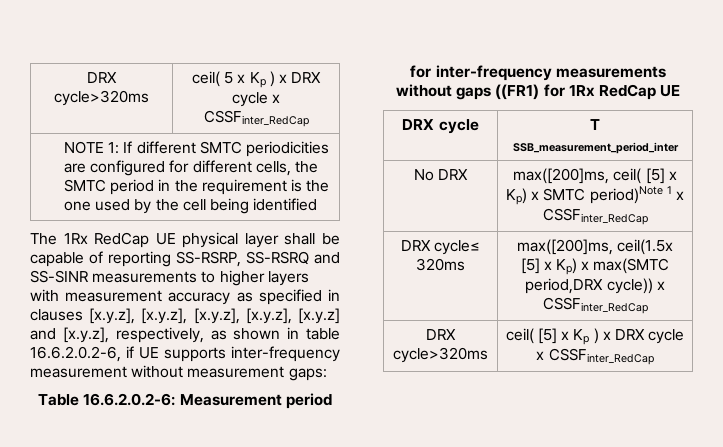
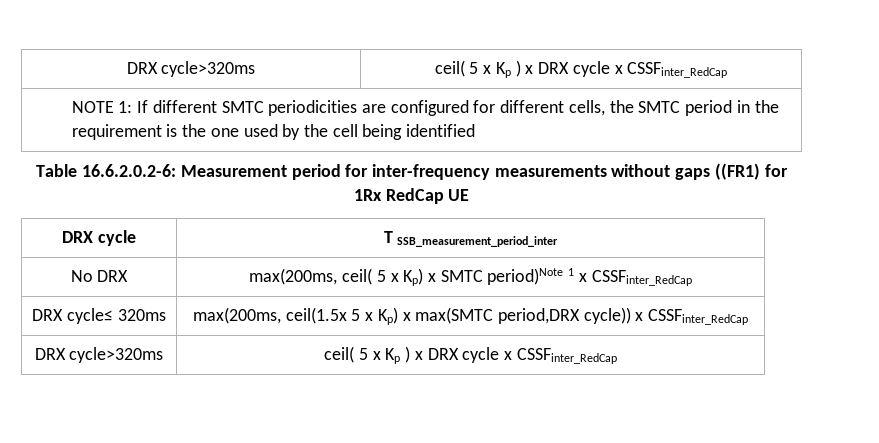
[30,232,340,248] [30,251,340,267] [30,270,309,286] [30,289,340,305] [30,308,340,324] [30,327,340,343] [30,346,340,362] [30,365,327,381] // The 1Rx RedCap UE physical layer shall be capable of reporting SS-RSRP, SS-RSRQ and SS-SINR measurements to higher layers with measurement accuracy as specified in clauses [x.y.z], [x.y.z], [x.y.z], [x.y.z], [x.y.z] and [x.y.z], respectively, as shown in table 16.6.2.0.2-6, if UE supports inter-frequency measurement without measurement gaps: -> (476, 130) none
[513,168,665,184] max([200]ms, ceil( [5] -> [249,268,386,285] max(200ms, ceil( 5
[516,239,674,255] [520,258,540,274] max([200]ms, ceil(1.5x [5] -> [192,307,361,324] max(200ms, ceil(1.5x 5
[538,328,558,344] [5] -> [358,348,368,360] 5

